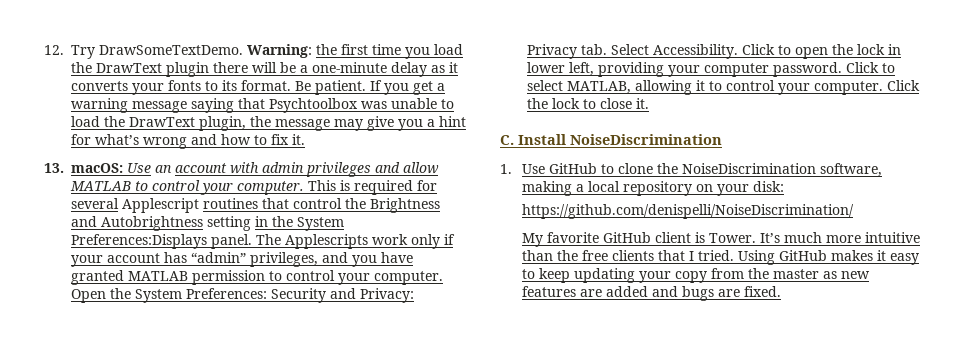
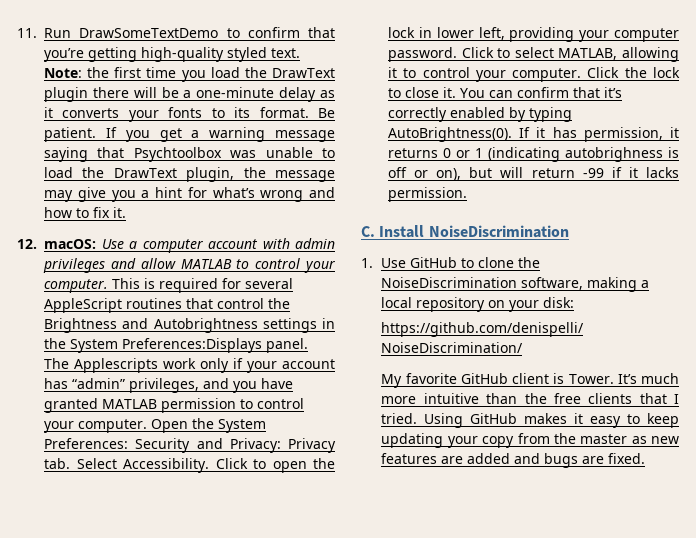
[44,44,312,59] 12. Try DrawSomeTextDemo. Warning: -> [17,27,335,38] [44,47,300,62] [44,68,82,78] 11. Run DrawSomeTextDemo to confirm that you’re getting high-quality styled text. Note:
[44,163,64,173] 13. -> [17,239,37,249] 12.
[155,165,172,173] an -> [129,239,203,253] a computer
[122,198,199,213] Applescript -> [44,298,122,313] AppleScript
[207,216,251,231] setting -> [262,318,317,333] settings
(649, 103) none -> [460,87,622,98] [388,107,572,122] [388,127,679,142] [388,147,679,162] [388,167,679,181] [388,187,467,202] You can confirm that it’s correctly enabled by typing AutoBrightness(0). If it has permission, it returns 0 or 1 (indicating autobrighness is off or on), but will return -99 if it lacks permission.

